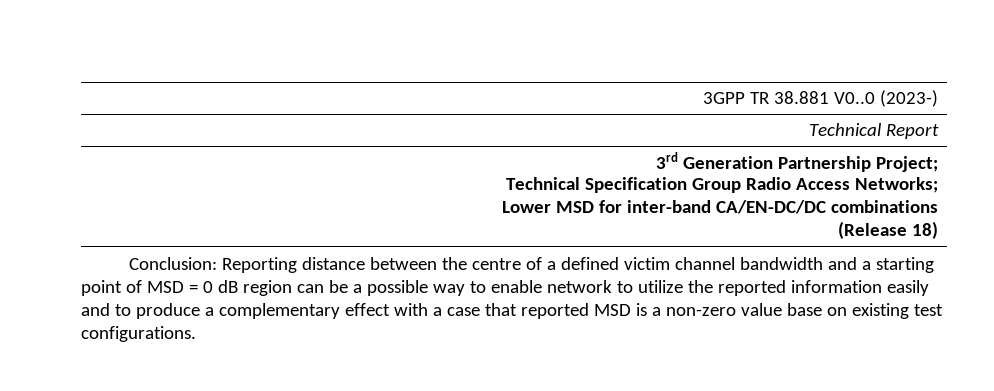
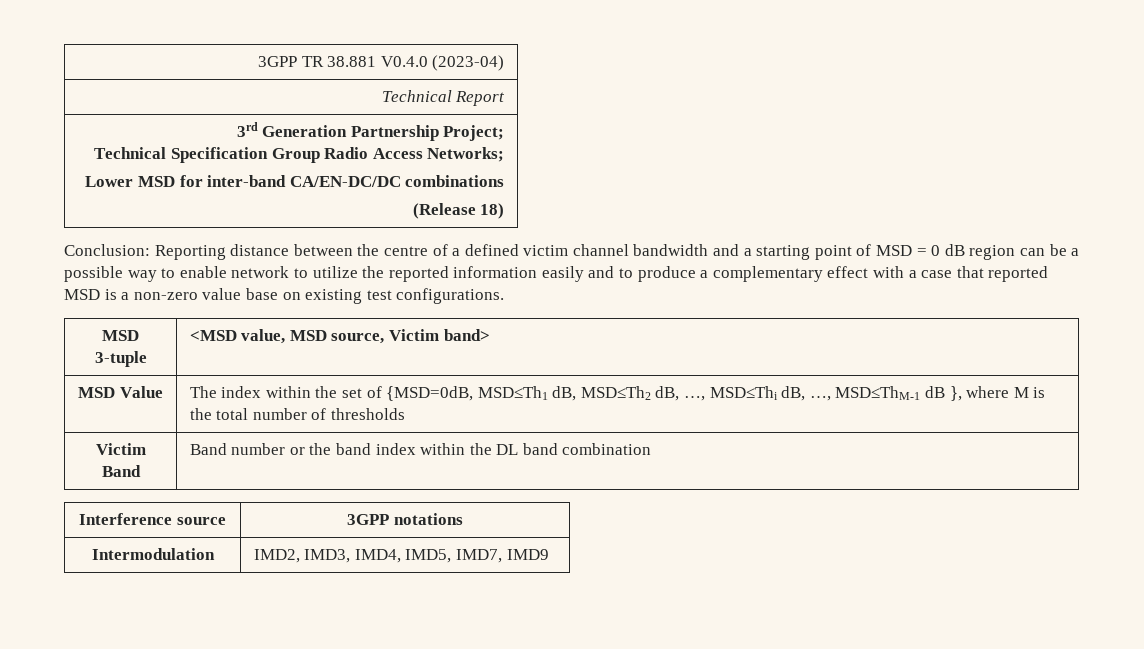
[834,90,939,107] V0..0 (2023-) -> [380,55,505,71] V0.4.0 (2023-04)
(196, 334) none -> [102,330,139,341] [94,351,147,367] [189,329,490,344] [78,386,163,398] [189,386,1046,401] [189,408,405,420] [95,443,146,455] [101,465,141,477] [189,443,652,455] [79,513,226,525] [347,513,463,525] [91,548,215,560] [253,549,549,563] // MSD 3-tuple | <MSD value, MSD source, Victim band> // MSD Value | The index within the set of {MSD=0dB, MSD≤Th1 dB, MSD≤Th2 dB, …, MSD≤Thi dB, …, MSD≤ThM-1 dB }, where M is the total number of thresholds // Victim Band | Band number or the band index within the DL band combination // Interference source | 3GPP notations // Intermodulation | IMD2, IMD3, IMD4, IMD5, IMD7, IMD9

